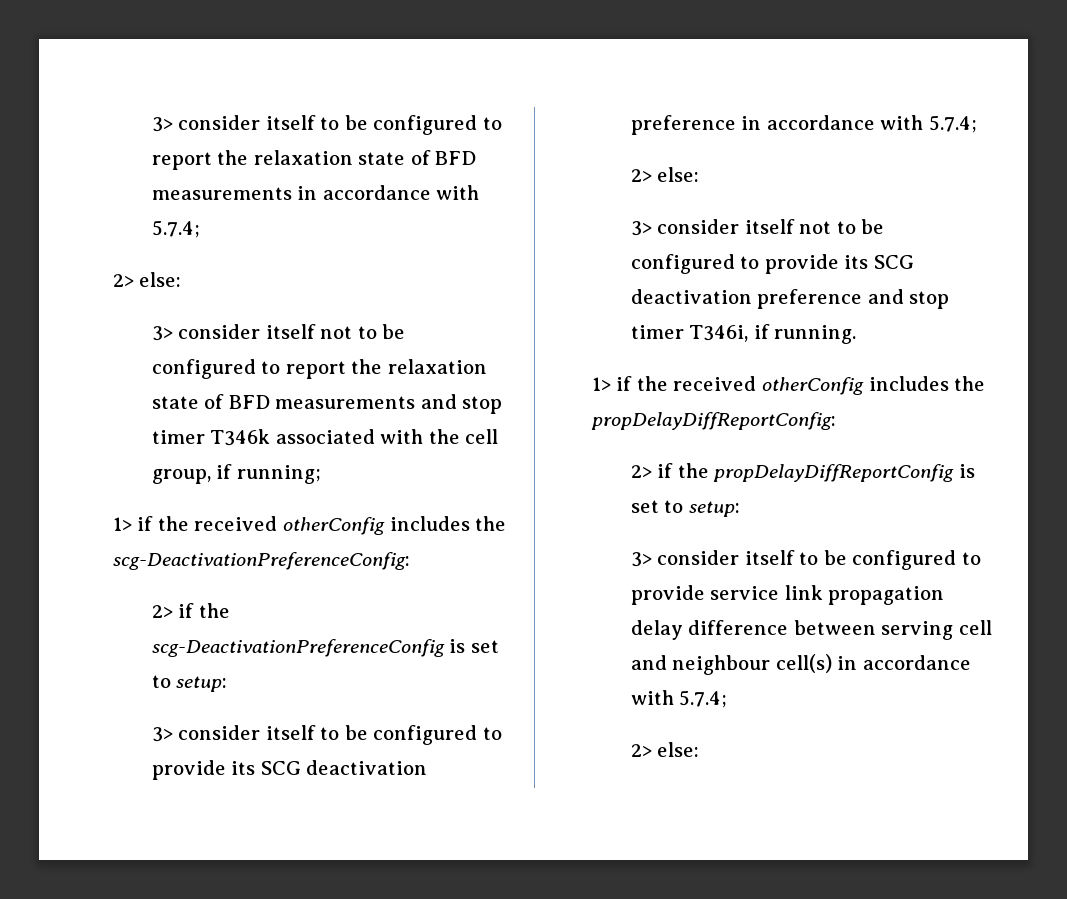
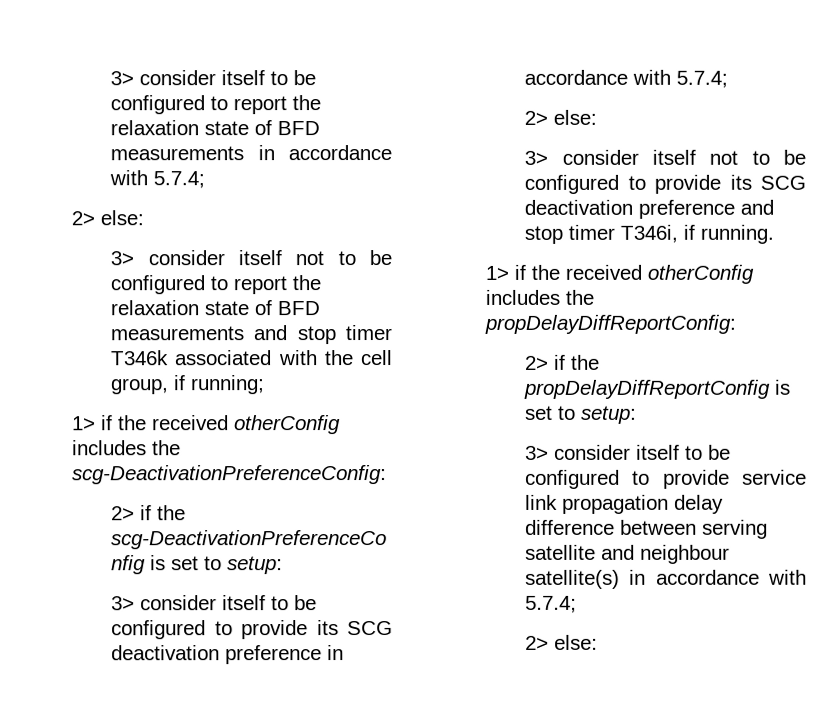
[958,620,992,635] cell -> [525,544,597,560] satellite
[775,654,832,673] cell(s) -> [525,569,621,589] satellite(s)

